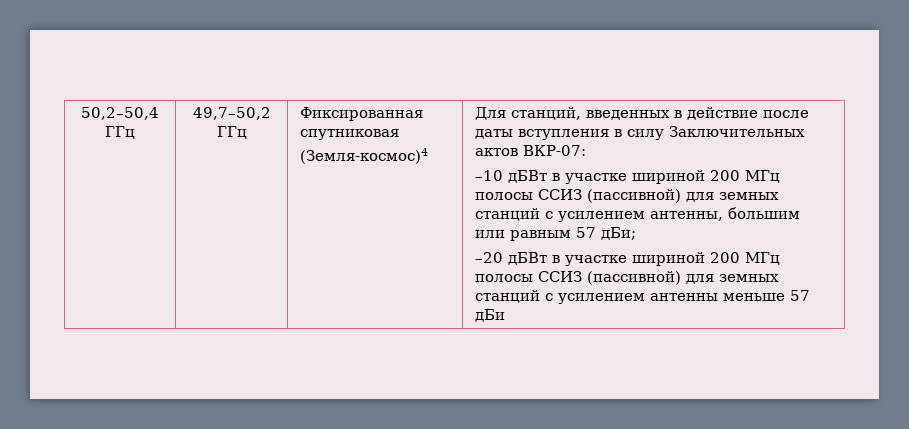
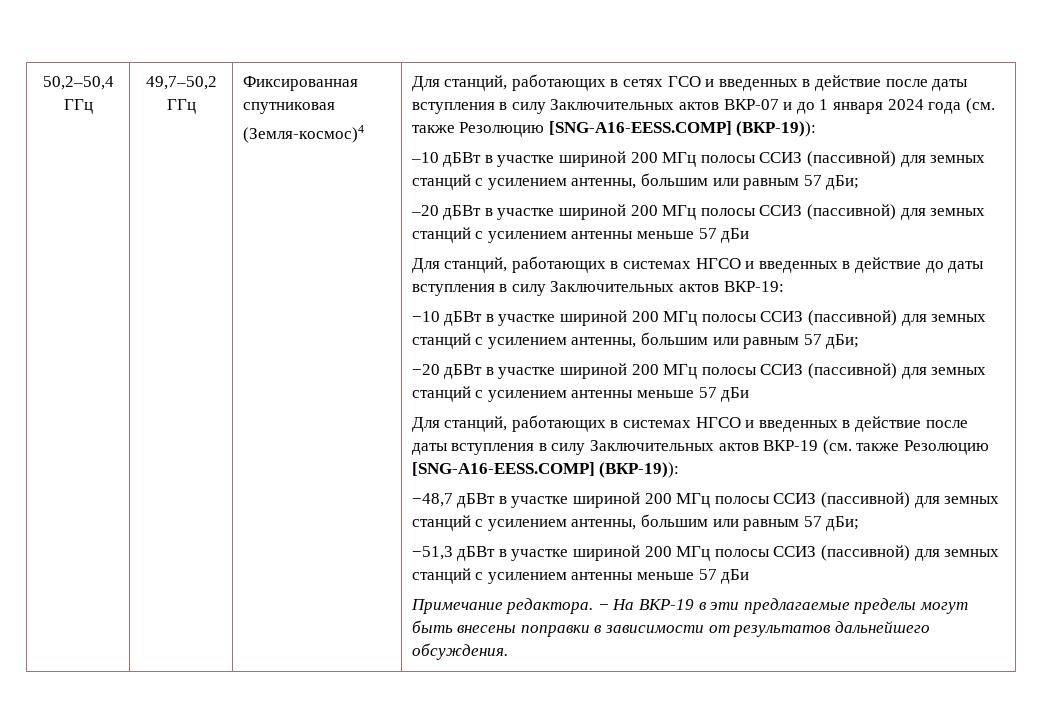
(581, 113) none -> [511,74,715,91] работающих в сетях ГСО и
[522,145,586,156] ВКР-07: -> [723,98,995,114] [411,121,817,137] ВКР-07 и до 1 января 2024 года (см. также Резолюцию [SNG-A16-EESS.COMP] (ВКР-19)):
(505, 315) none -> [411,256,985,273] [411,281,784,296] [411,310,987,326] [411,332,860,349] [411,363,987,379] [411,386,750,402] [411,415,968,432] [411,439,989,455] [411,462,680,478] [411,492,1000,508] [411,514,860,531] [411,545,1000,561] [411,568,750,584] [410,598,968,614] [411,620,930,637] [411,643,508,660] // Для станций, работающих в системах НГСО и введенных в действие до даты вступления в силу Заключительных актов ВКР-19: // −10 дБВт в участке шириной 200 МГц полосы ССИЗ (пассивной) для земных станций с усилением антенны, большим или равным 57 дБи; // −20 дБВт в участке шириной 200 МГц полосы ССИЗ (пассивной) для земных станций с усилением антенны меньше 57 дБи // Для станций, работающих в системах НГСО и введенных в действие после даты вступления в силу Заключительных актов ВКР-19 (см. также Резолюцию [SNG-A16-EESS.COMP] (ВКР-19)): // −48,7 дБВт в участке шириной 200 МГц полосы ССИЗ (пассивной) для земных станций с усилением антенны, большим или равным 57 дБи; // −51,3 дБВт в участке шириной 200 МГц полосы ССИЗ (пассивной) для земных станций с усилением антенны меньше 57 дБи // Примечание редактора. − На ВКР-19 в эти предлагаемые пределы могут быть внесены поправки в зависимости от результатов дальнейшего обсуждения.

